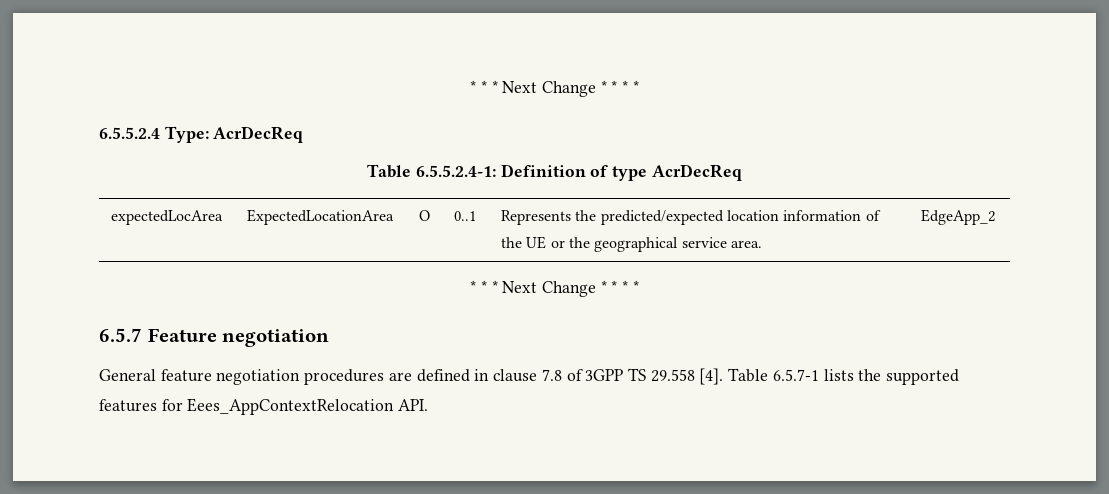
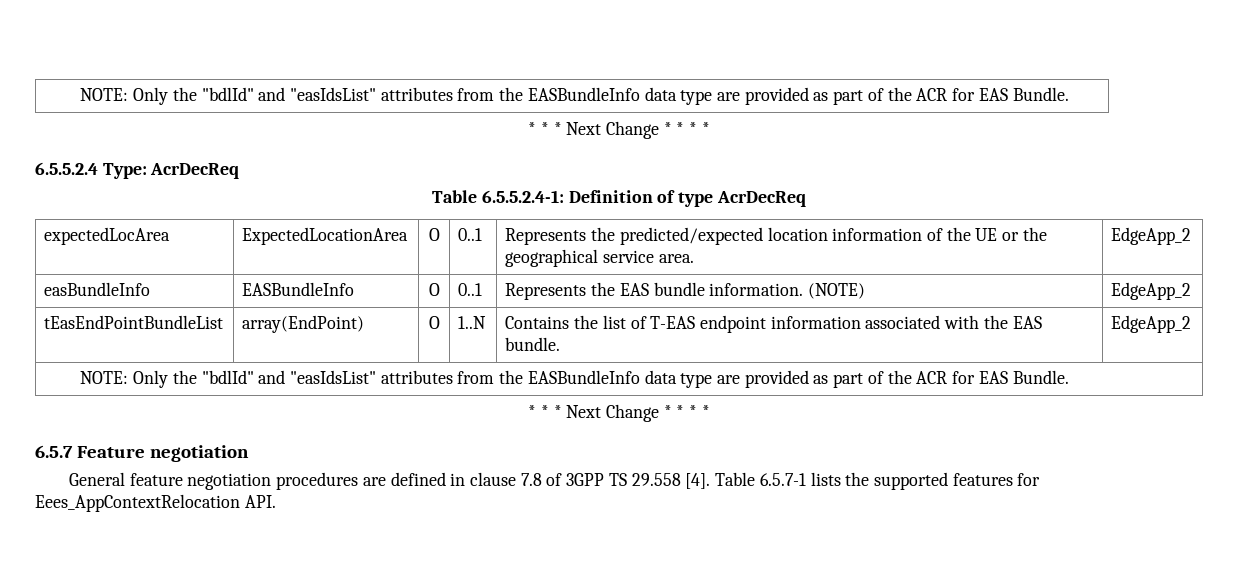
(470, 86) none -> [80,87,1069,105] NOTE: Only the "bdlId" and "easIdsList" attributes from the EASBundleInfo data type are provided as part of the ACR for EAS Bundle. //
(996, 217) none -> [44,282,151,296] [242,282,355,296] [428,283,440,296] [458,283,483,296] [505,282,866,300] [1111,282,1192,300] [44,315,224,329] [242,315,365,333] [428,316,440,329] [458,316,487,329] [505,315,1042,333] [505,337,561,351] [1111,315,1192,333] [80,370,1069,388] // easBundleInfo | EASBundleInfo | O | 0..1 | Represents the EAS bundle information. (NOTE) | EdgeApp_2 // tEasEndPointBundleList | array(EndPoint) | O | 1..N | Contains the list of T-EAS endpoint information associated with the EAS bundle. | EdgeApp_2 // NOTE: Only the "bdlId" and "easIdsList" attributes from the EASBundleInfo data type are provided as part of the ACR for EAS Bundle.

